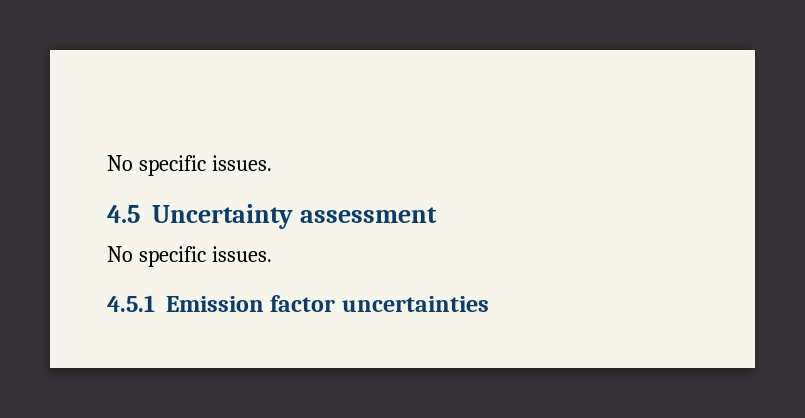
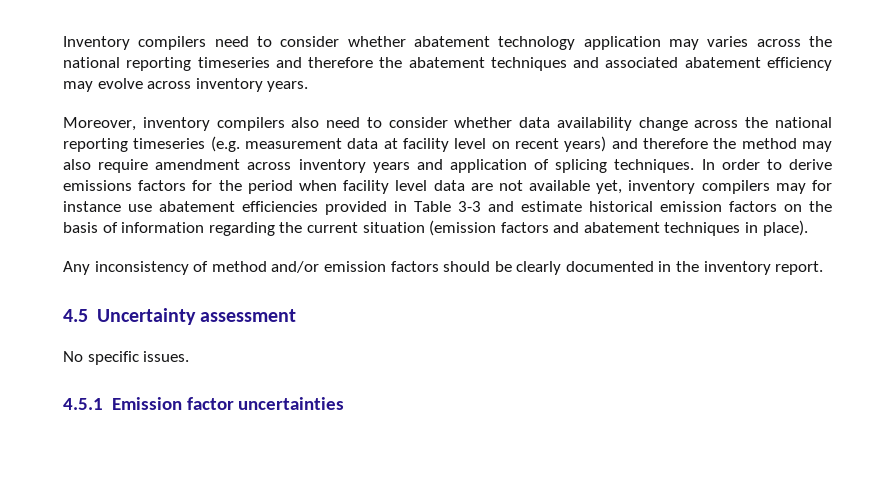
[107,155,272,176] No specific issues. -> [63,36,833,50] [63,57,832,71] [63,78,309,92] [63,117,832,131] [63,136,833,152] [63,159,832,173] [63,180,832,194] [63,201,832,215] [63,220,808,236] [63,261,824,275] Inventory compilers need to consider whether abatement technology application may varies across the national reporting timeseries and therefore the abatement techniques and associated abatement efficiency may evolve across inventory years. // Moreover, inventory compilers also need to consider whether data availability change across the national reporting timeseries (e.g. measurement data at facility level on recent years) and therefore the method may also require amendment across inventory years and application of splicing techniques. In order to derive emissions factors for the period when facility level data are not available yet, inventory compilers may for instance use abatement efficiencies provided in Table 3-3 and estimate historical emission factors on the basis of information regarding the current situation (emission factors and abatement techniques in place). // Any inconsistency of method and/or emission factors should be clearly documented in the inventory report.

